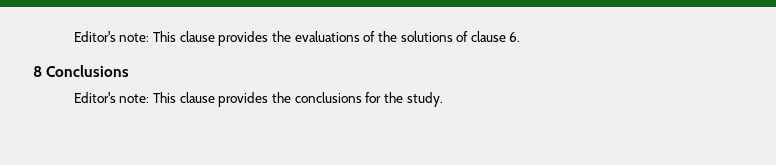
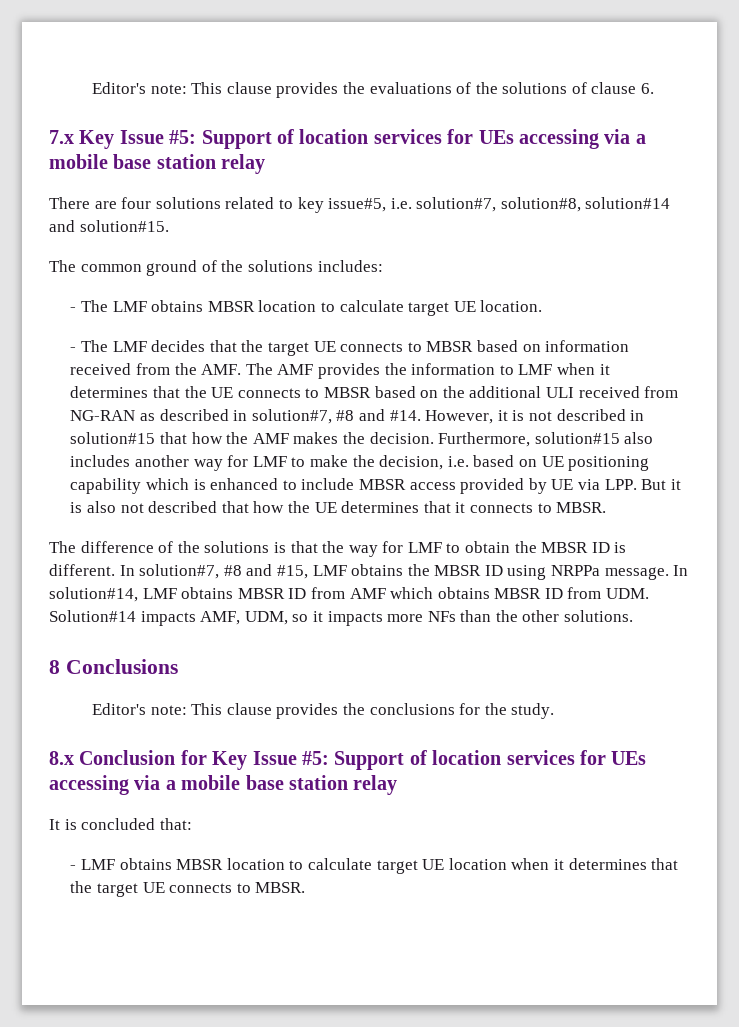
(521, 37) none -> [49,129,646,149] [49,154,266,174] [49,197,671,213] [49,220,169,232] [49,260,383,276] [70,300,543,316] [70,340,630,356] [70,363,610,379] [70,386,679,398] [70,409,645,424] [70,432,654,447] [70,455,650,471] [70,478,681,494] [70,501,607,513] [49,541,627,557] [49,564,689,580] [49,587,650,602] [49,610,634,626] // 7.x Key Issue #5: Support of location services for UEs accessing via a mobile base station relay // There are four solutions related to key issue#5, i.e. solution#7, solution#8, solution#14 and solution#15. // The common ground of the solutions includes: // - The LMF obtains MBSR location to calculate target UE location. // - The LMF decides that the target UE connects to MBSR based on information received from the AMF. The AMF provides the information to LMF when it determines that the UE connects to MBSR based on the additional ULI received from NG-RAN as described in solution#7, #8 and #14. However, it is not described in solution#15 that how the AMF makes the decision. Furthermore, solution#15 also includes another way for LMF to make the decision, i.e. based on UE positioning capability which is enhanced to include MBSR access provided by UE via LPP. But it is also not described that how the UE determines that it connects to MBSR. // The difference of the solutions is that the way for LMF to obtain the MBSR ID is different. In solution#7, #8 and #15, LMF obtains the MBSR ID using NRPPa message. In solution#14, LMF obtains MBSR ID from AMF which obtains MBSR ID from UDM. Solution#14 impacts AMF, UDM, so it impacts more NFs than the other solutions.
(443, 99) none -> [49,750,647,770] [49,775,398,795] [49,818,192,830] [70,858,679,874] [70,881,306,897] // 8.x Conclusion for Key Issue #5: Support of location services for UEs accessing via a mobile base station relay // It is concluded that: // - LMF obtains MBSR location to calculate target UE location when it determines that the target UE connects to MBSR.

